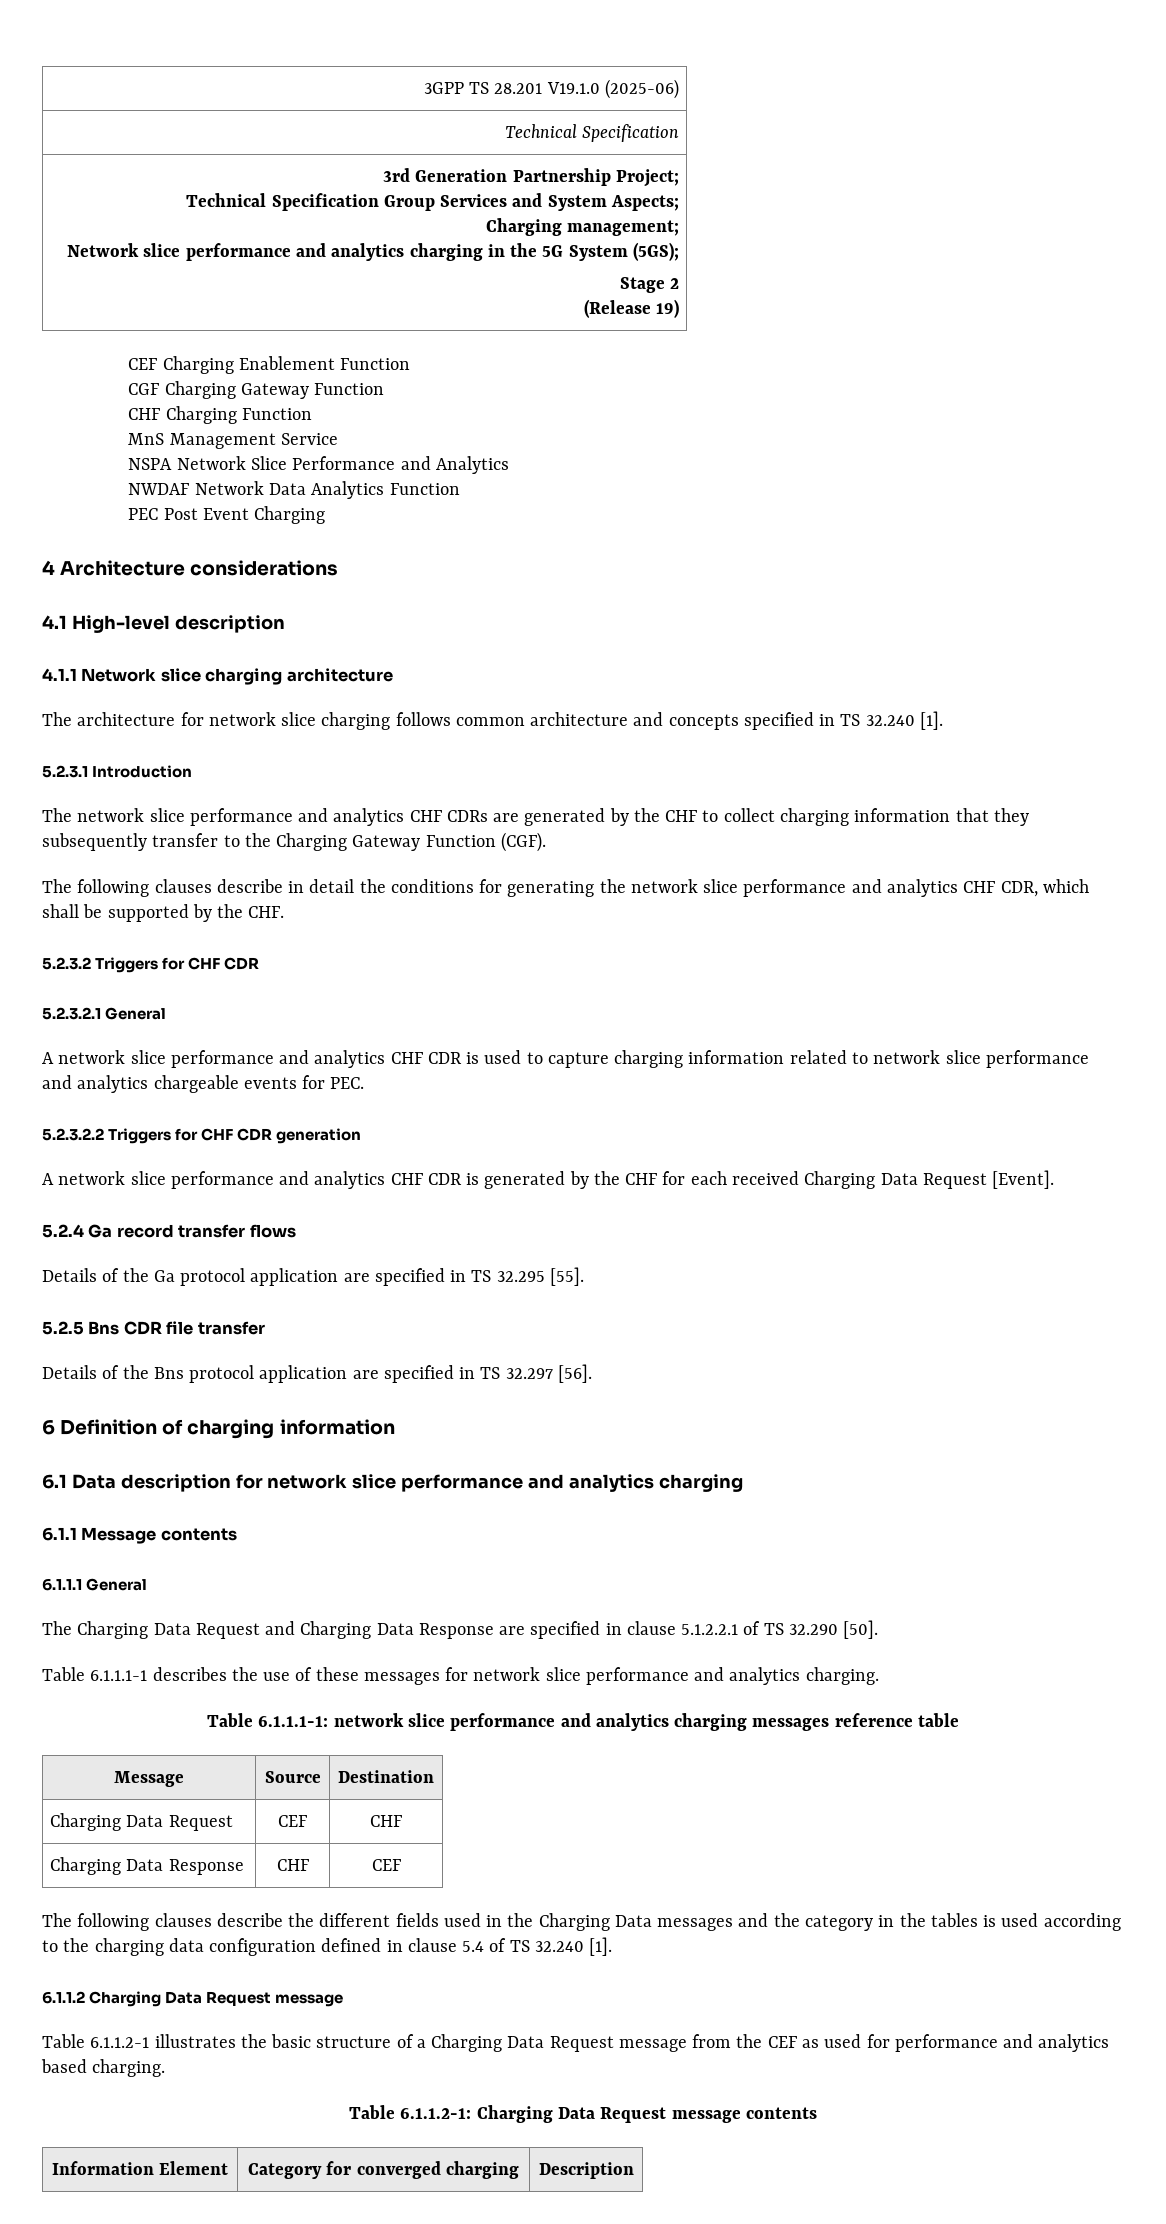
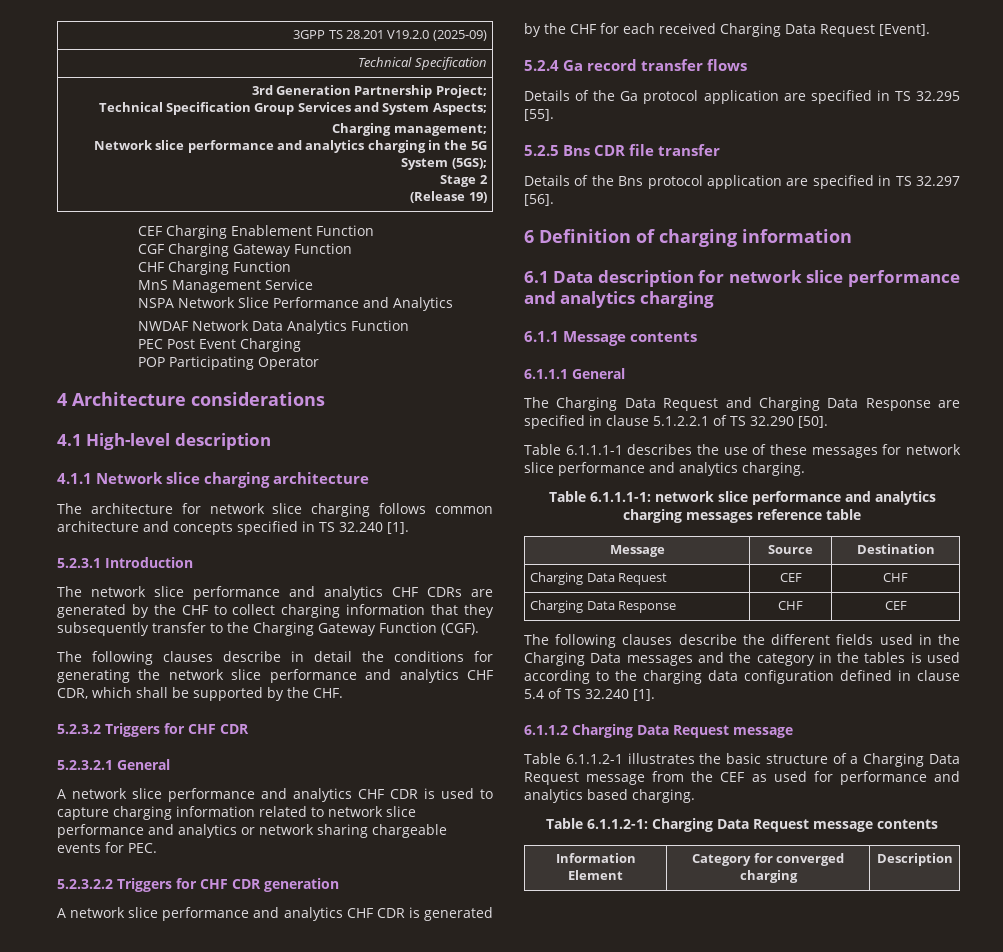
[546,79,679,99] V19.1.0 (2025-06) -> [387,30,487,41] V19.2.0 (2025-09)
(326, 515) none -> [137,356,319,370] // POP Participating Operator
(149, 1084) none -> [241,824,368,838] or network sharing

